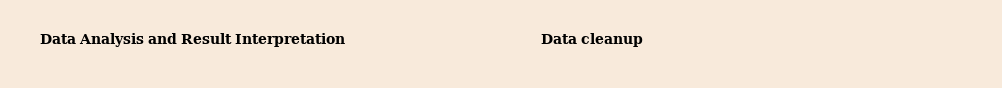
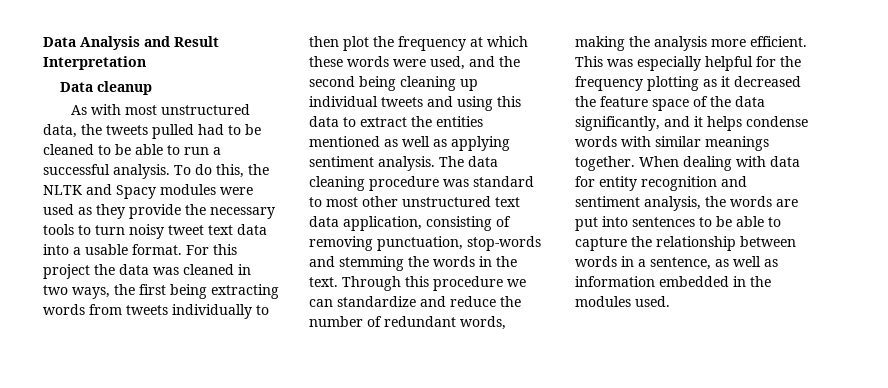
(644, 40) none -> [71,104,251,115] [43,124,261,139] [43,144,221,155] [43,164,269,179] [43,184,253,199] [43,204,275,219] [43,224,267,239] [43,244,237,255] [43,264,251,279] [43,284,279,299] [43,304,269,319] [309,36,528,51] [309,56,520,70] [309,76,478,91] [309,96,521,111] [309,116,483,127] [309,136,510,151] [309,156,498,171] [309,176,534,191] [309,196,520,207] [309,216,511,231] [309,236,541,251] [309,256,517,271] [309,276,526,291] [309,296,521,307] [309,316,506,330] [575,36,807,51] [575,56,801,71] [575,76,801,91] [575,96,765,111] [575,116,808,131] [575,136,769,151] [575,156,800,171] [575,176,747,191] [575,196,798,211] [575,216,781,231] [575,236,796,251] [575,256,778,270] [575,276,771,287] [575,296,670,307] // As with most unstructured data, the tweets pulled had to be cleaned to be able to run a successful analysis. To do this, the NLTK and Spacy modules were used as they provide the necessary tools to turn noisy tweet text data into a usable format. For this project the data was cleaned in two ways, the first being extracting words from tweets individually to then plot the frequency at which these words were used, and the second being cleaning up individual tweets and using this data to extract the entities mentioned as well as applying sentiment analysis. The data cleaning procedure was standard to most other unstructured text data application, consisting of removing punctuation, stop-words and stemming the words in the text. Through this procedure we can standardize and reduce the number of redundant words, making the analysis more efficient. This was especially helpful for the frequency plotting as it decreased the feature space of the data significantly, and it helps condense words with similar meanings together. When dealing with data for entity recognition and sentiment analysis, the words are put into sentences to be able to capture the relationship between words in a sentence, as well as information embedded in the modules used.

